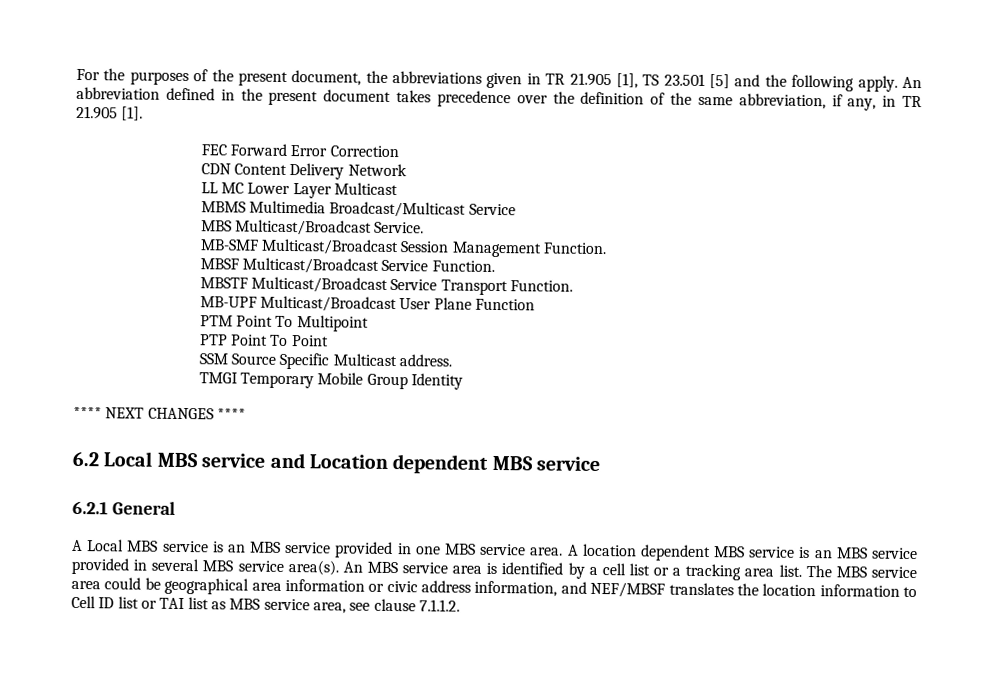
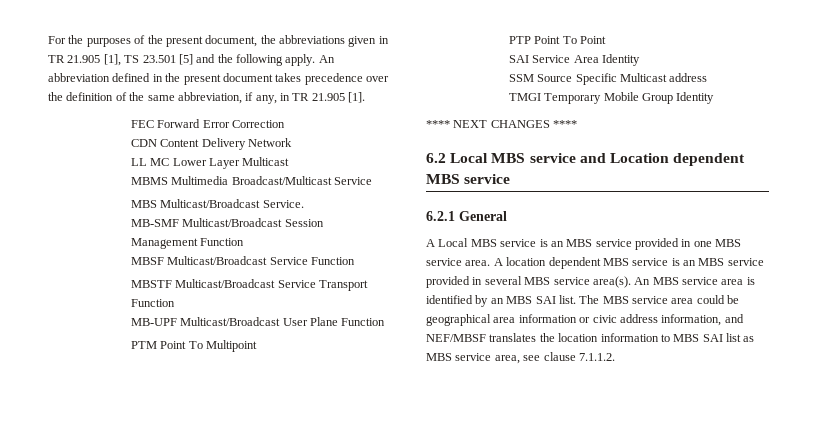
[542,242,607,255] Function. -> [200,238,245,246] Function
[431,260,495,272] Function. -> [310,257,355,265] Function
[509,280,573,292] Function. -> [130,299,175,307] Function
(329, 341) none -> [508,54,640,66] // SAI Service Area Identity
[398,354,452,367] address. -> [669,73,708,82] address
[588,563,775,581] a cell list or a tracking area -> [490,296,556,304] an MBS SAI
[71,595,186,610] Cell ID list or TAI -> [673,334,723,342] MBS SAI

